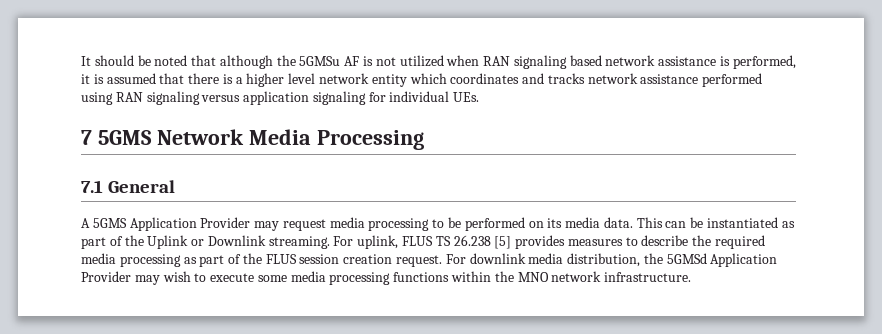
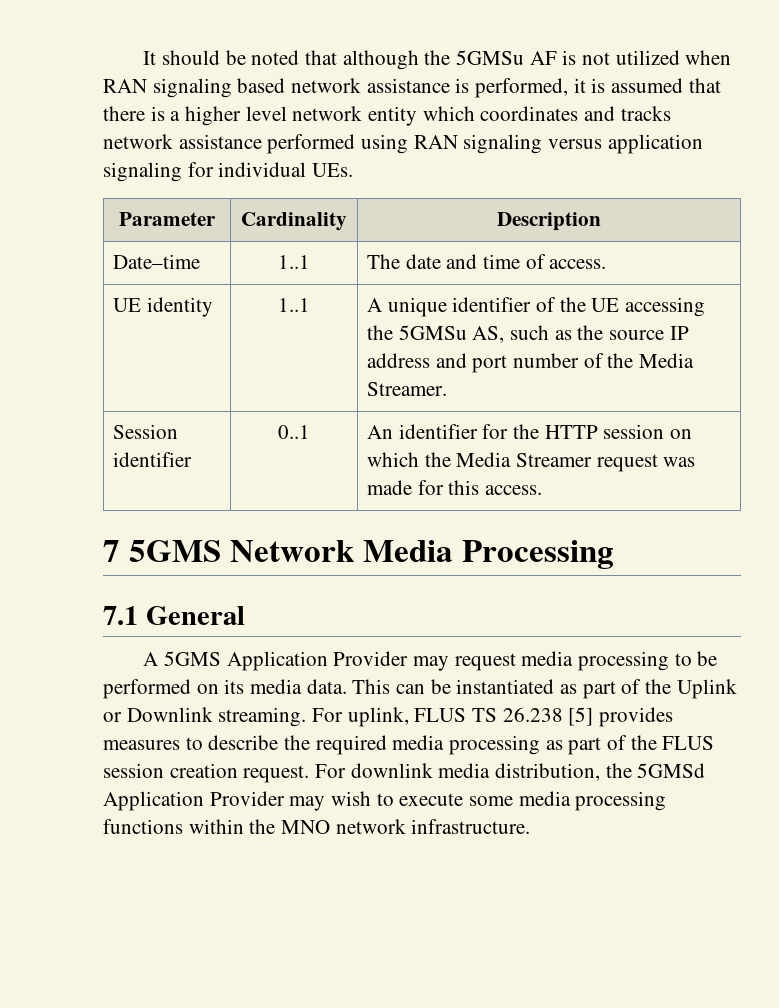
(480, 97) none -> [119,212,216,226] [241,212,347,231] [497,212,601,231] [113,254,201,269] [278,255,310,269] [367,254,607,269] [113,297,213,317] [278,298,310,312] [367,297,706,317] [367,325,689,343] [367,353,695,373] [367,382,448,396] [113,424,179,439] [113,452,193,467] [278,425,310,439] [367,424,693,439] [367,452,696,472] [367,480,543,495] // Parameter | Cardinality | Description // Date–time | 1..1 | The date and time of access. // UE identity | 1..1 | A unique identifier of the UE accessing the 5GMSu AS, such as the source IP address and port number of the Media Streamer. // Session identifier | 0..1 | An identifier for the HTTP session on which the Media Streamer request was made for this access.

